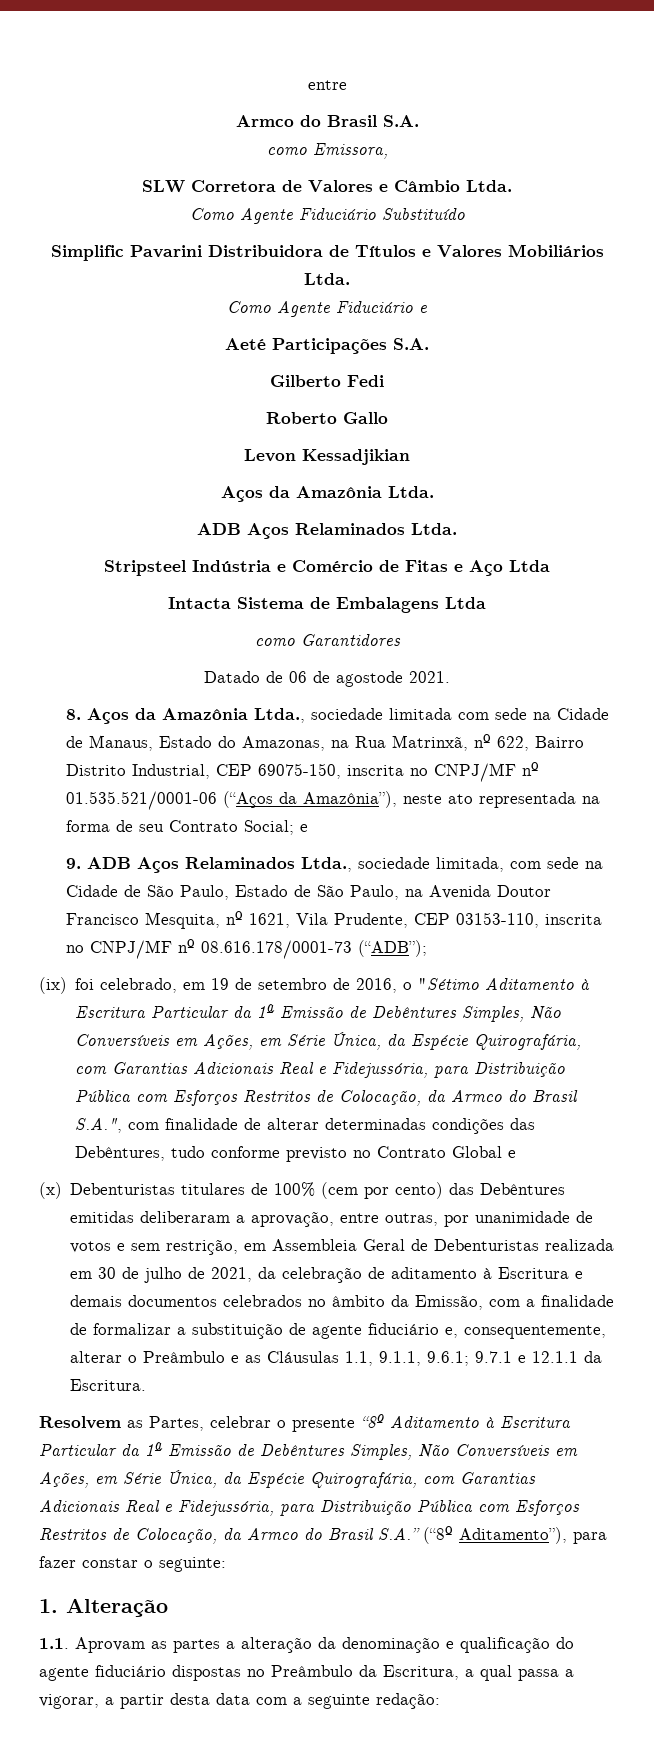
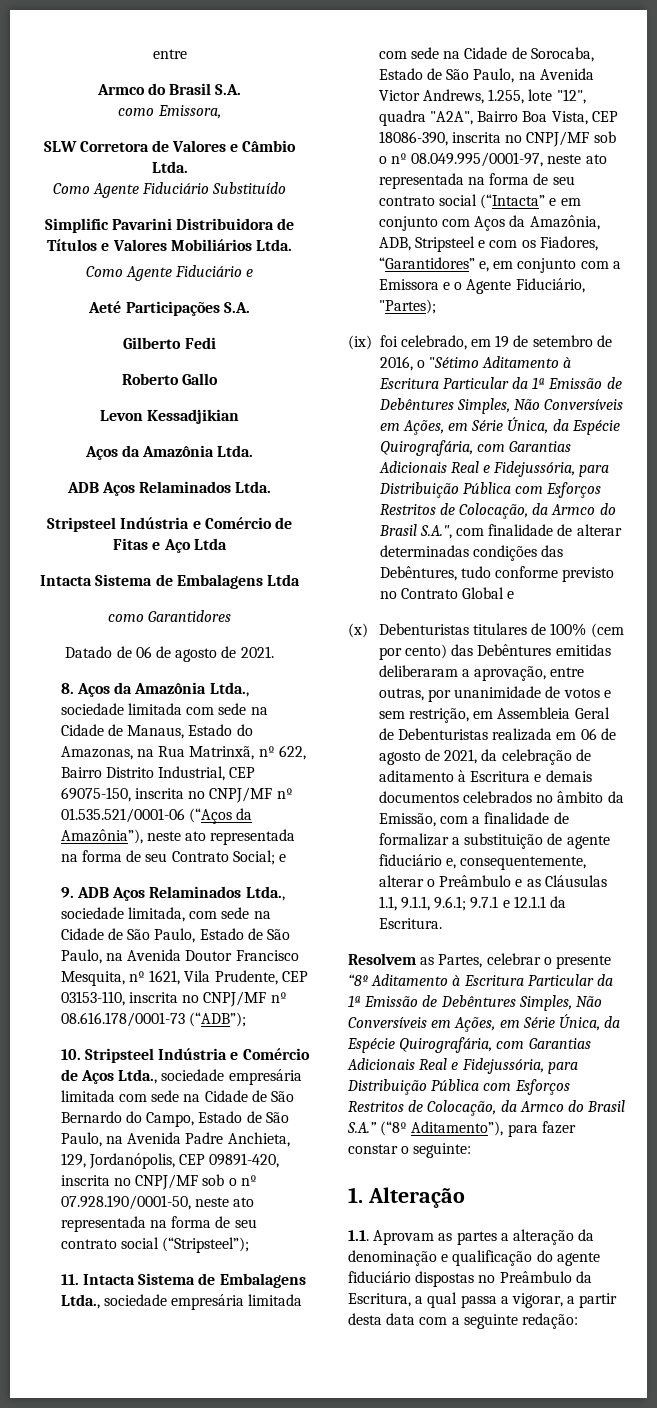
[336,671,403,687] agostode -> [175,646,237,662] agosto de
(428, 948) none -> [60,1048,310,1063] [60,1069,302,1085] [60,1090,294,1102] [60,1111,289,1127] [60,1132,290,1147] [60,1153,280,1169] [60,1174,257,1190] [60,1195,255,1210] [60,1216,257,1232] [60,1237,250,1253] [60,1273,306,1288] [60,1294,303,1310] [378,47,594,62] [378,68,594,83] [378,89,586,104] [378,110,618,126] [378,131,616,147] [378,152,607,167] [378,173,575,189] [378,194,581,209] [378,215,600,231] [378,236,598,252] [378,257,621,273] [378,278,585,294] [378,299,436,314] // 10. Stripsteel Indústria e Comércio de Aços Ltda., sociedade empresária limitada com sede na Cidade de São Bernardo do Campo, Estado de São Paulo, na Avenida Padre Anchieta, 129, Jordanópolis, CEP 09891-420, inscrita no CNPJ/MF sob o nº 07.928.190/0001-50, neste ato representada na forma de seu contrato social (“Stripsteel”); // 11. Intacta Sistema de Embalagens Ltda., sociedade empresária limitada com sede na Cidade de Sorocaba, Estado de São Paulo, na Avenida Victor Andrews, 1.255, lote "12", quadra "A2A", Bairro Boa Vista, CEP 18086-390, inscrita no CNPJ/MF sob o nº 08.049.995/0001-97, neste ato representada na forma de seu contrato social (“Intacta” e em conjunto com Aços da Amazônia, ADB, Stripsteel e com os Fiadores, “Garantidores” e, em conjunto com a Emissora e o Agente Fiduciário, "Partes);
[98,1267,183,1283] 30 de julho -> [580,728,616,740] [378,751,421,765] 06 de agosto

